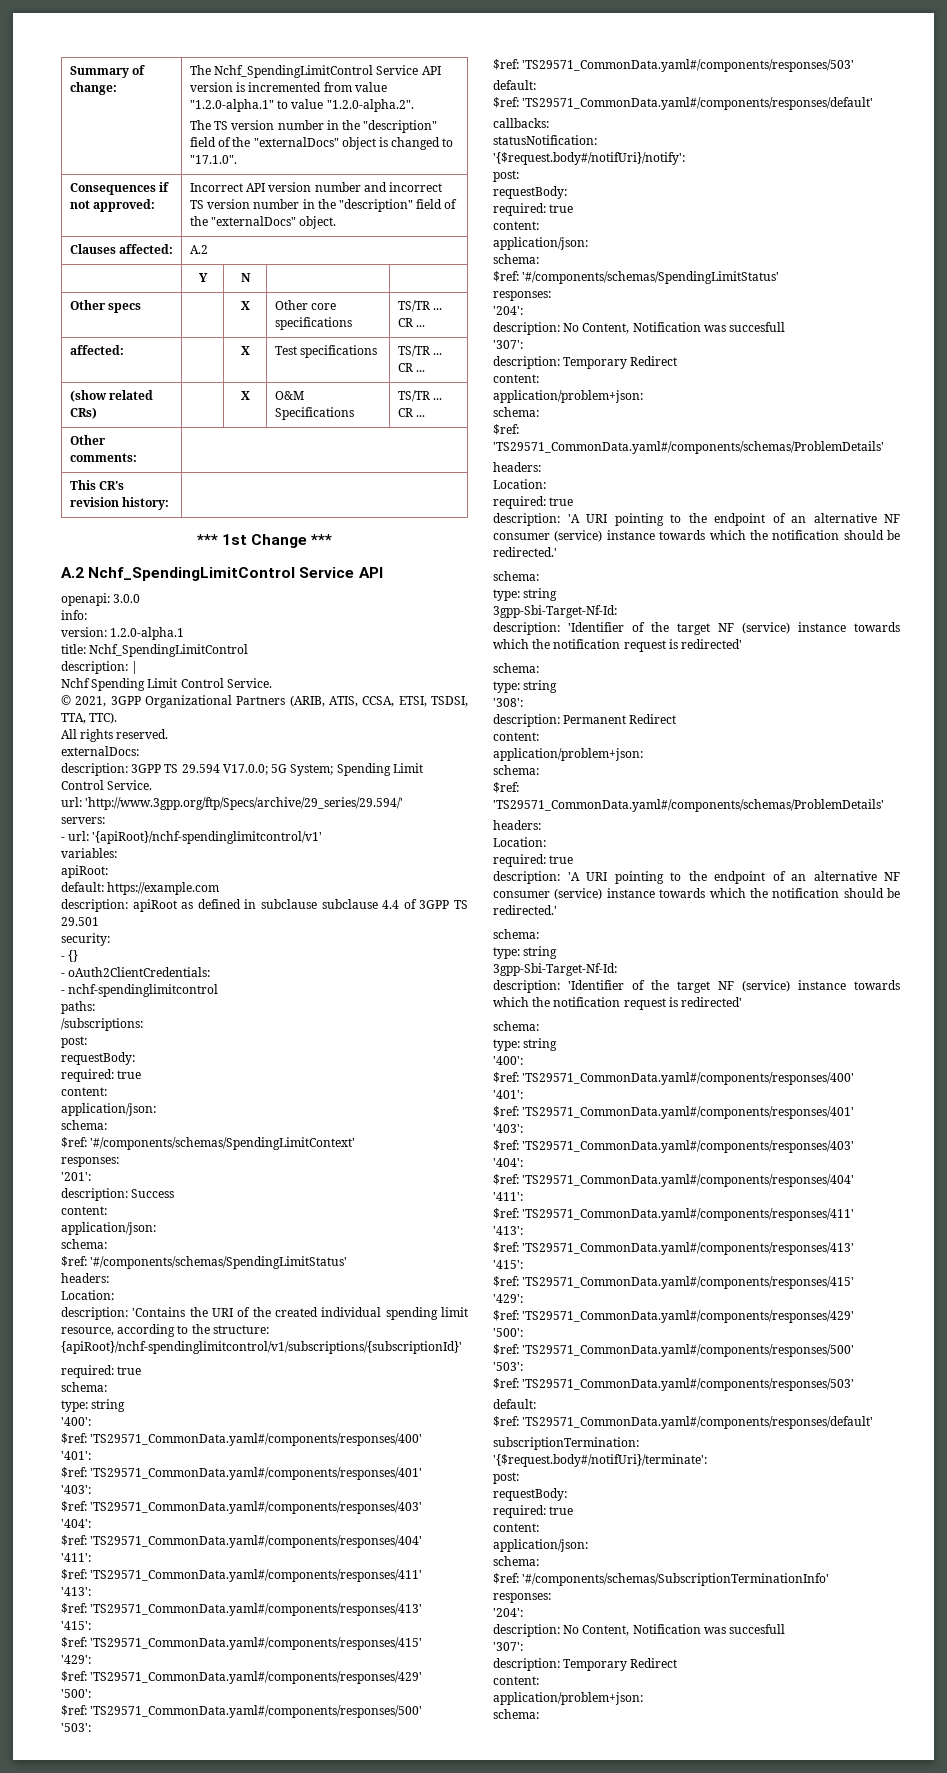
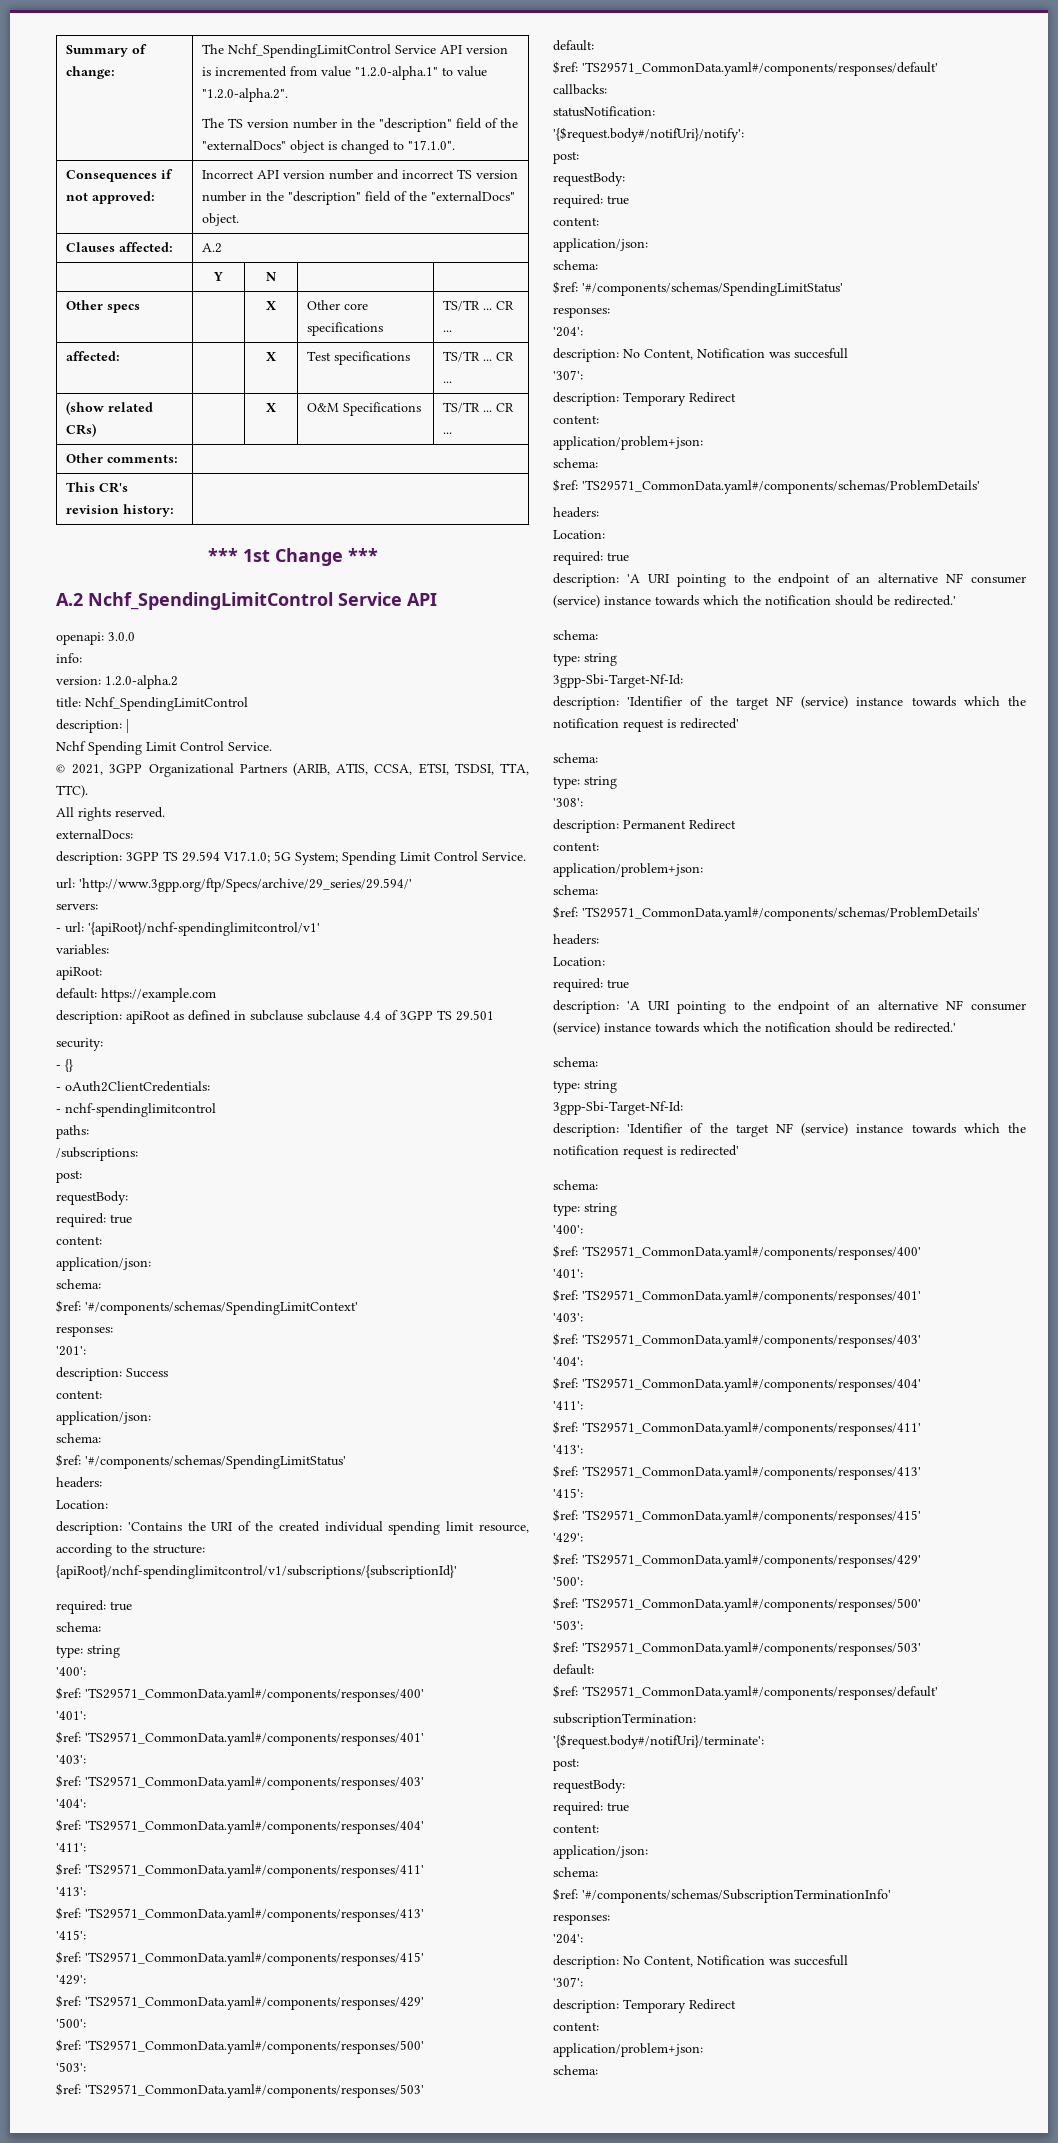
[110,627,185,640] 1.2.0-alpha.1 -> [105,675,178,689] 1.2.0-alpha.2
[222,764,268,775] V17.0.0; -> [223,851,270,863] V17.1.0;

